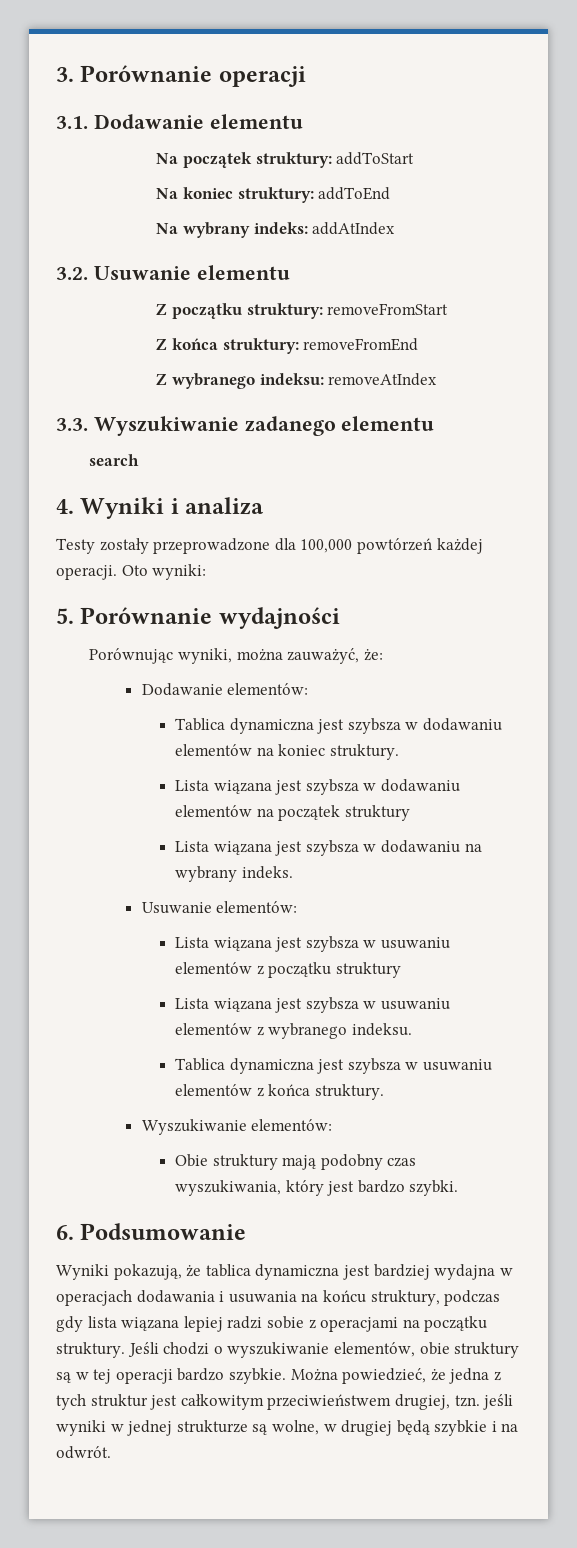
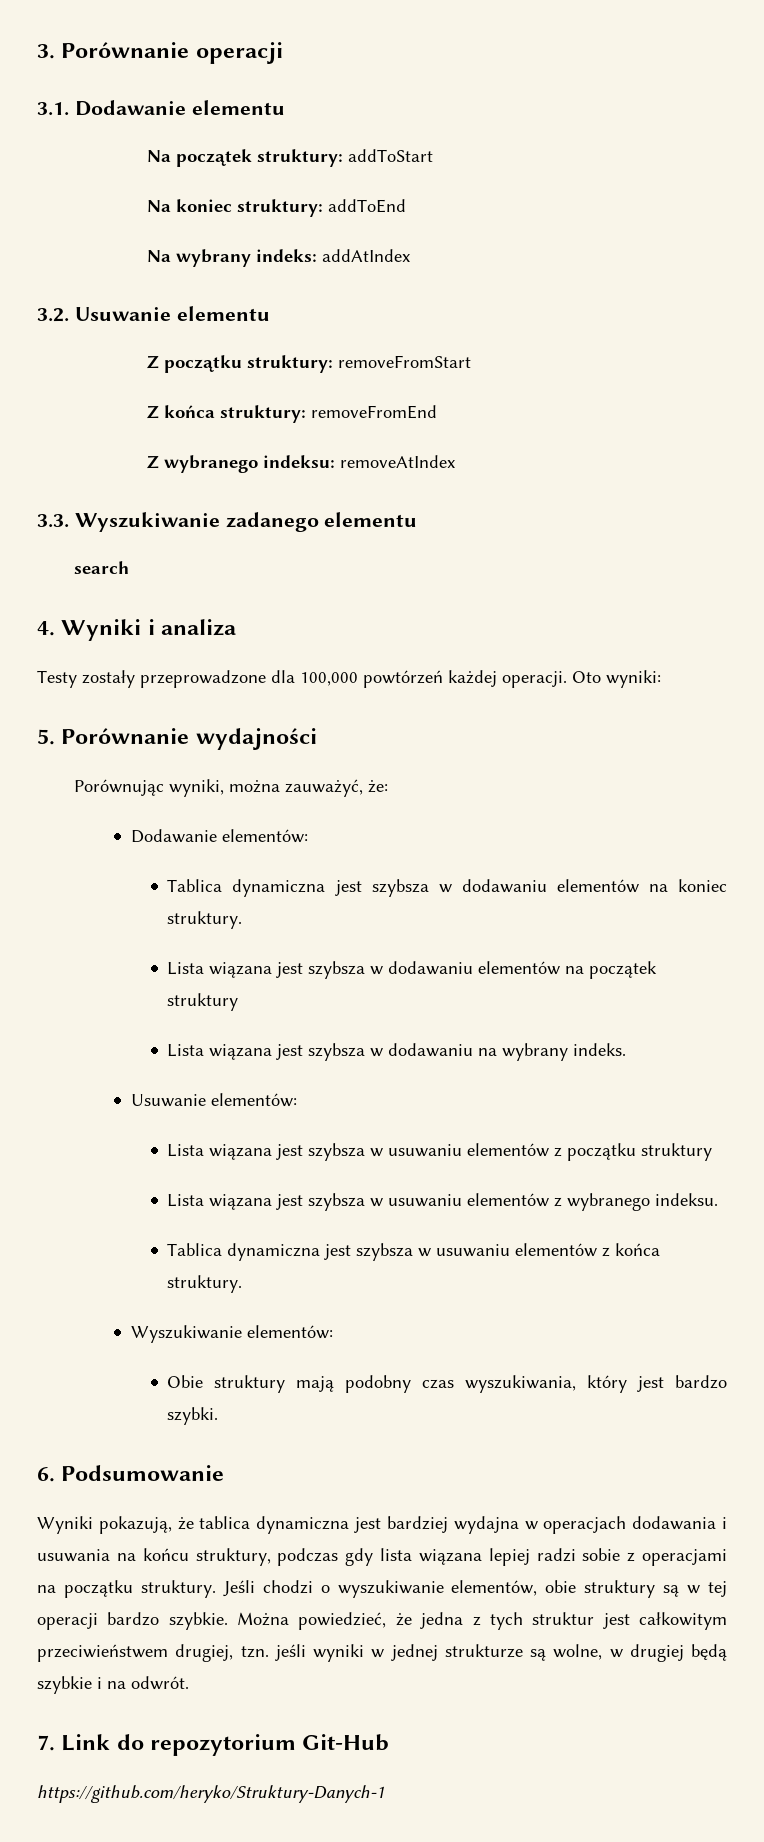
(111, 1452) none -> [37,1734,390,1756] [37,1785,385,1803] // 7. Link do repozytorium Git-Hub // https://github.com/heryko/Struktury-Danych-1

